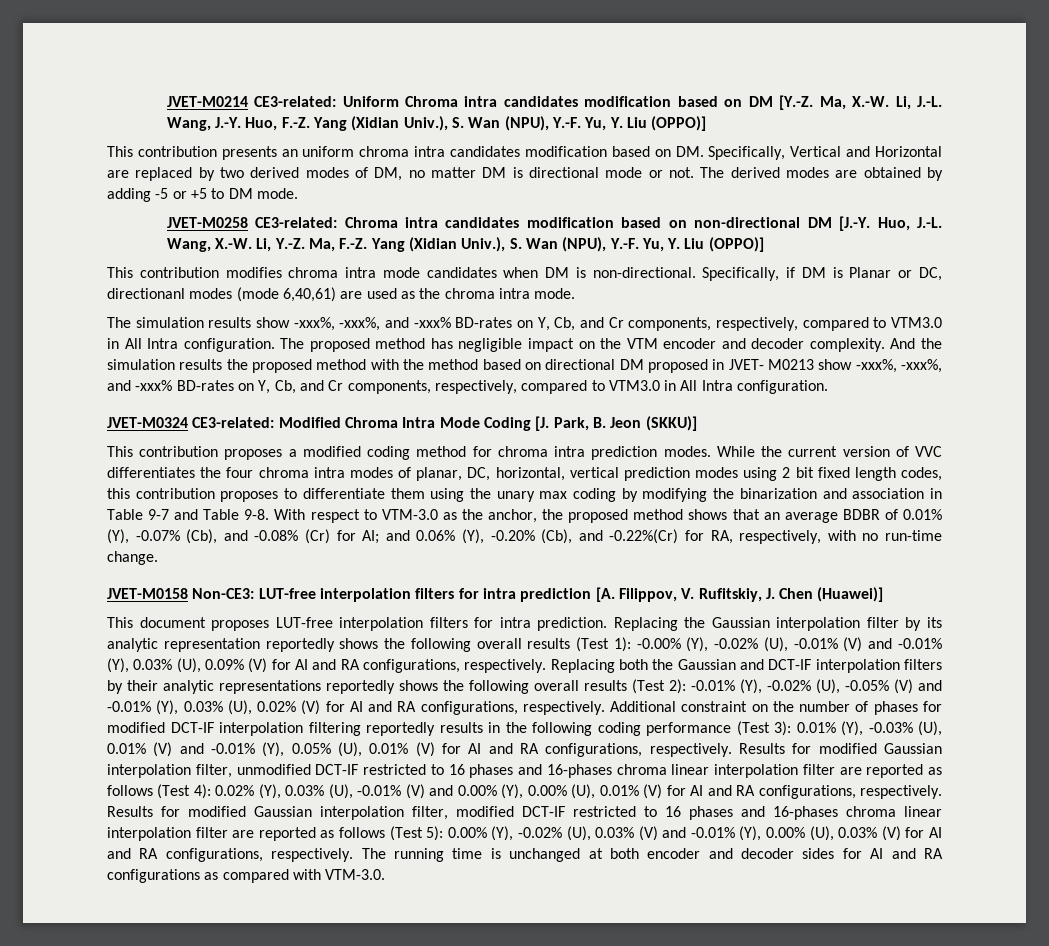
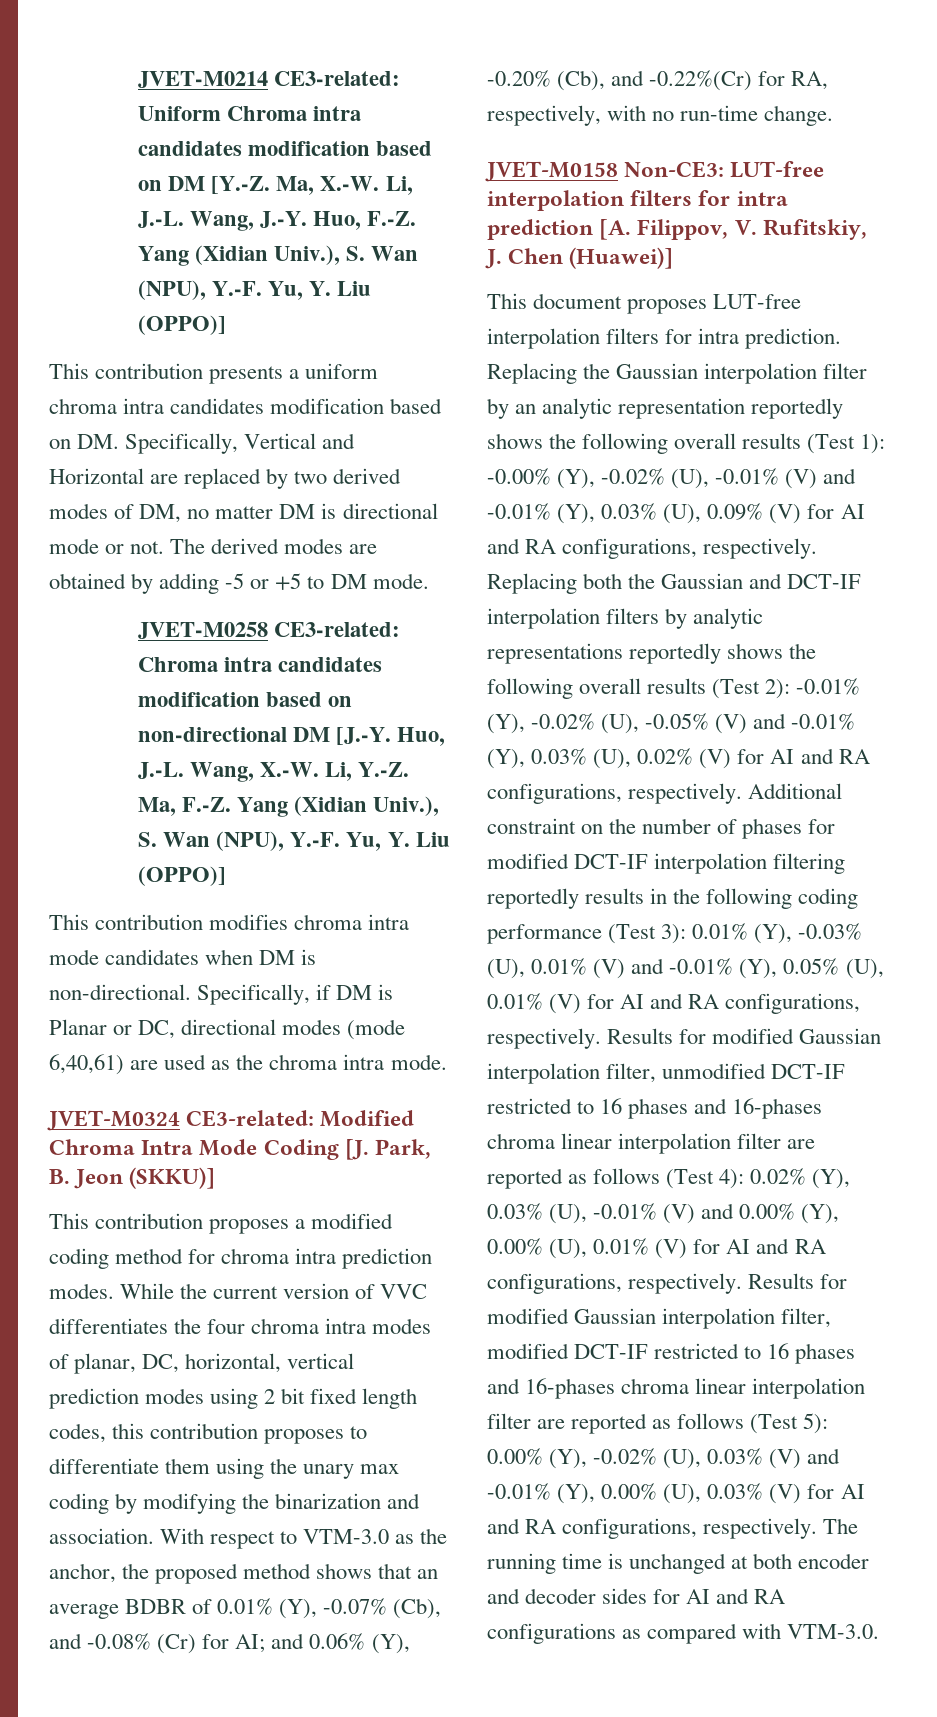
[281,149,298,157] an -> [289,369,300,379] a
[107,288,185,299] directionanl -> [181,1019,277,1035] directional
[107,317,942,331] [107,338,942,352] [107,359,943,373] [107,380,829,394] // The simulation results show -xxx%, -xxx%, and -xxx% BD-rates on Y, Cb, and Cr components, respectively, compared to VTM3.0 in All Intra configuration. The proposed method has negligible impact on the VTM encoder and decoder complexity. And the simulation results the proposed method with the method based on directional DM proposed in JVET- M0213 show -xxx%, -xxx%, and -xxx% BD-rates on Y, Cb, and Cr components, respectively, compared to VTM3.0 in All Intra configuration. -> (447, 1062) none
[852,488,943,499] [107,509,270,520] association in Table 9-7 and Table 9-8. -> [49,1528,154,1544] association.
[927,617,942,628] its -> [515,404,537,414] an
[127,680,158,691] their -> (688, 618) none

